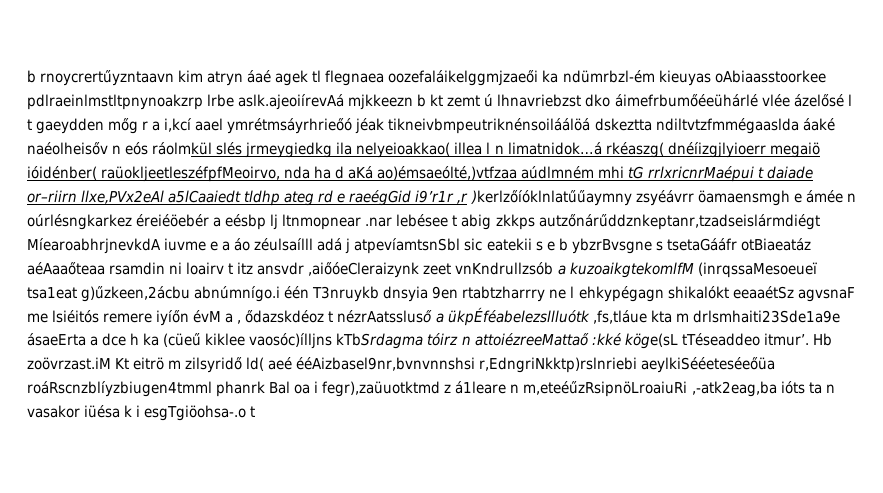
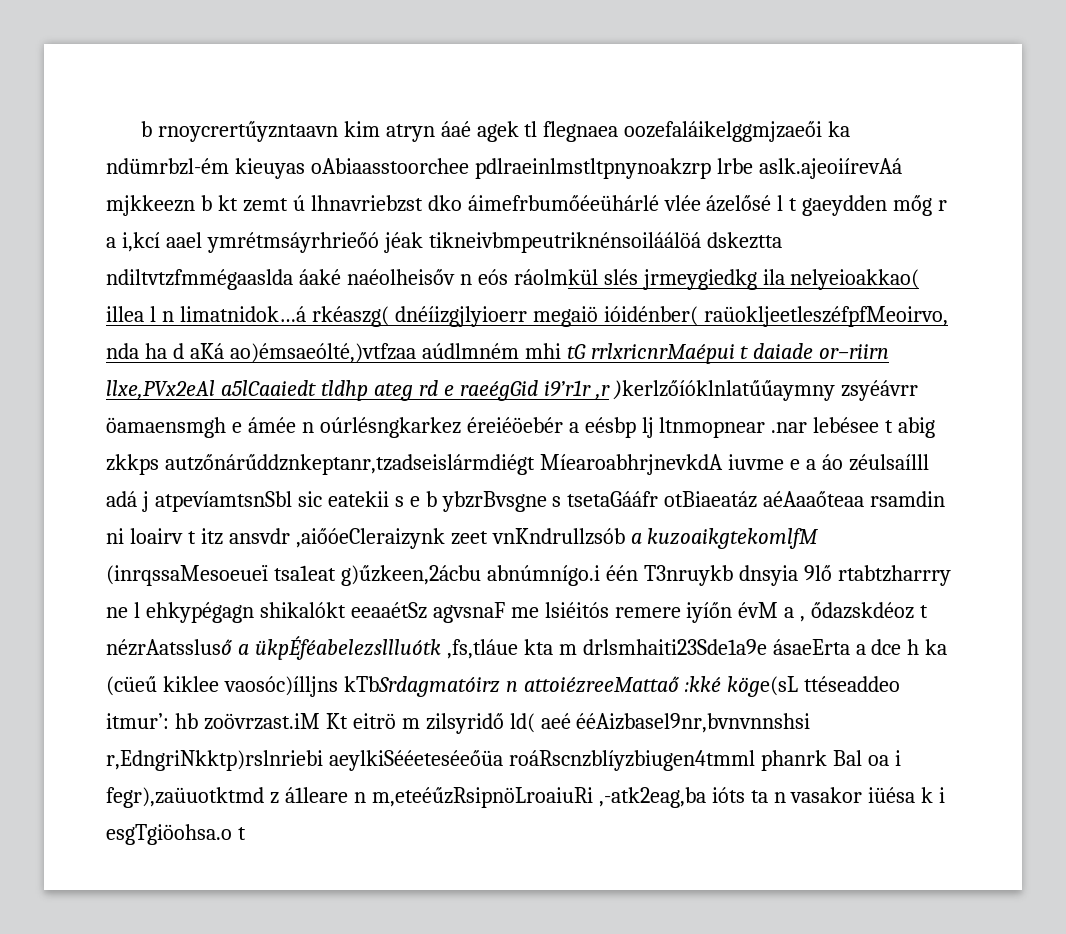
[714,70,826,83] oAbiaasstoorkee -> [310,158,469,174] oAbiaasstoorchee
[432,286,459,299] 9en -> [803,565,832,581] 9lő
[336,333,459,349] kTbSrdagma tóirz -> [343,676,500,697] kTbSrdagmatóirz
[681,333,832,346] tTéseaddeo itmur’. Hb -> [803,676,900,692] [106,713,198,729] ttéseaddeo itmur’: hb
[144,405,247,421] esgTgiöohsa-.o -> [106,824,232,845] esgTgiöohsa.o

